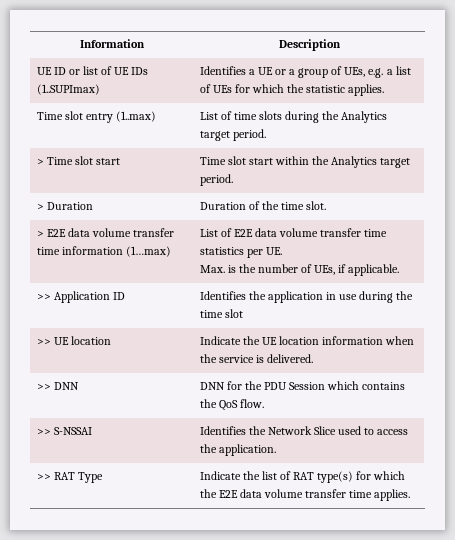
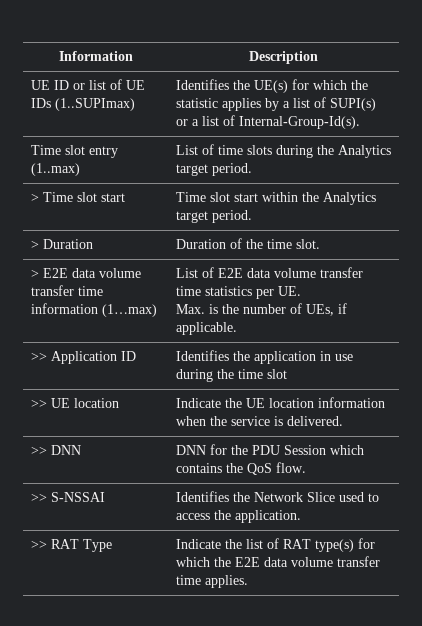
[248,66,411,78] [199,84,385,96] a UE or a group of UEs, e.g. a list of UEs for which the statistic applies. -> [232,79,368,93] [175,97,376,111] [175,115,360,129] the UE(s) for which the statistic applies by a list of SUPI(s) or a list of Internal-Group-Id(s).

